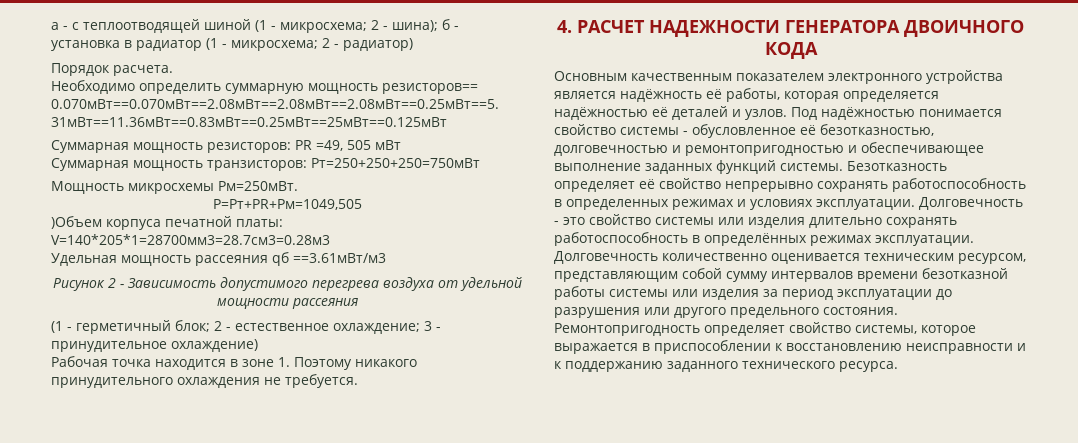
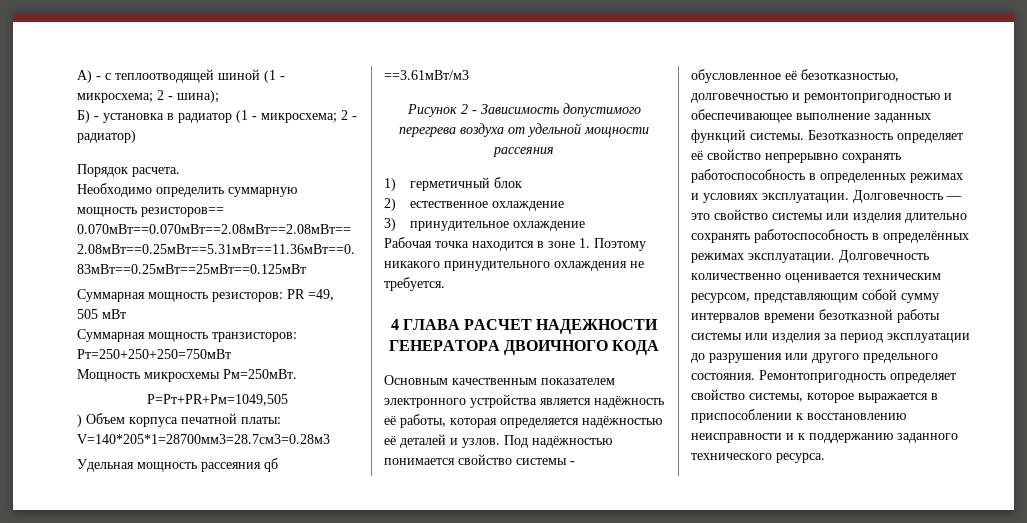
[51,22,59,30] а -> [77,70,92,83] А)
[442,19,450,30] б -> [77,110,90,123] // Б)
[51,216,102,229] )Объем -> [77,413,125,427] ) Объем
[51,320,441,334] [51,339,258,352] (1 - герметичный блок; 2 - естественное охлаждение; 3 - принудительное охлаждение) -> [384,177,523,191] [384,198,565,211] [384,218,586,231] 1) герметичный блок // 2) естественное охлаждение // 3) принудительное охлаждение
[557,20,572,33] 4. -> [390,319,460,330] 4 ГЛАВА
[554,221,559,225] - -> [946,196,962,200] —

